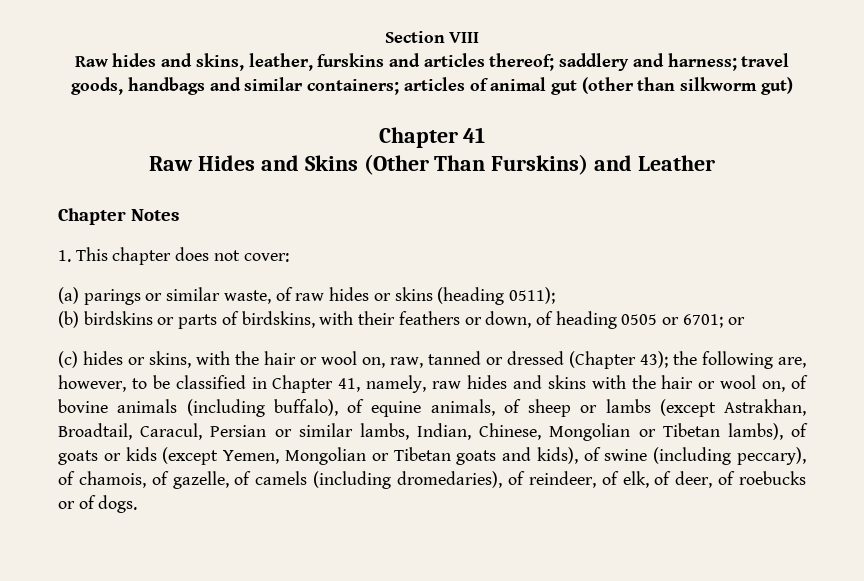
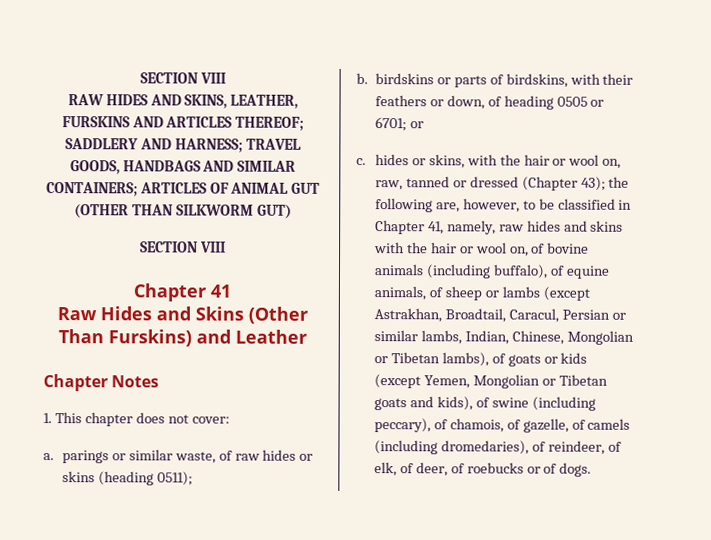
[384,31,480,43] [74,53,790,71] [71,77,793,95] Section VIII // Raw hides and skins, leather, furskins and articles thereof; saddlery and harness; travel goods, handbags and similar containers; articles of animal gut (other than silkworm gut) -> [140,72,226,84] [67,94,299,109] [61,116,305,131] [65,138,302,153] [69,160,297,175] [45,182,321,197] [74,204,292,219] [140,241,226,253] SECTION VIII // RAW HIDES AND SKINS, LEATHER, FURSKINS AND ARTICLES THEREOF; SADDLERY AND HARNESS; TRAVEL GOODS, HANDBAGS AND SIMILAR CONTAINERS; ARTICLES OF ANIMAL GUT (OTHER THAN SILKWORM GUT) // SECTION VIII
[58,287,79,304] (a) -> [43,453,54,461] a.
[58,311,79,328] (b) -> [356,73,368,85] b.
[58,351,78,368] (c) -> [356,158,366,166] c.

